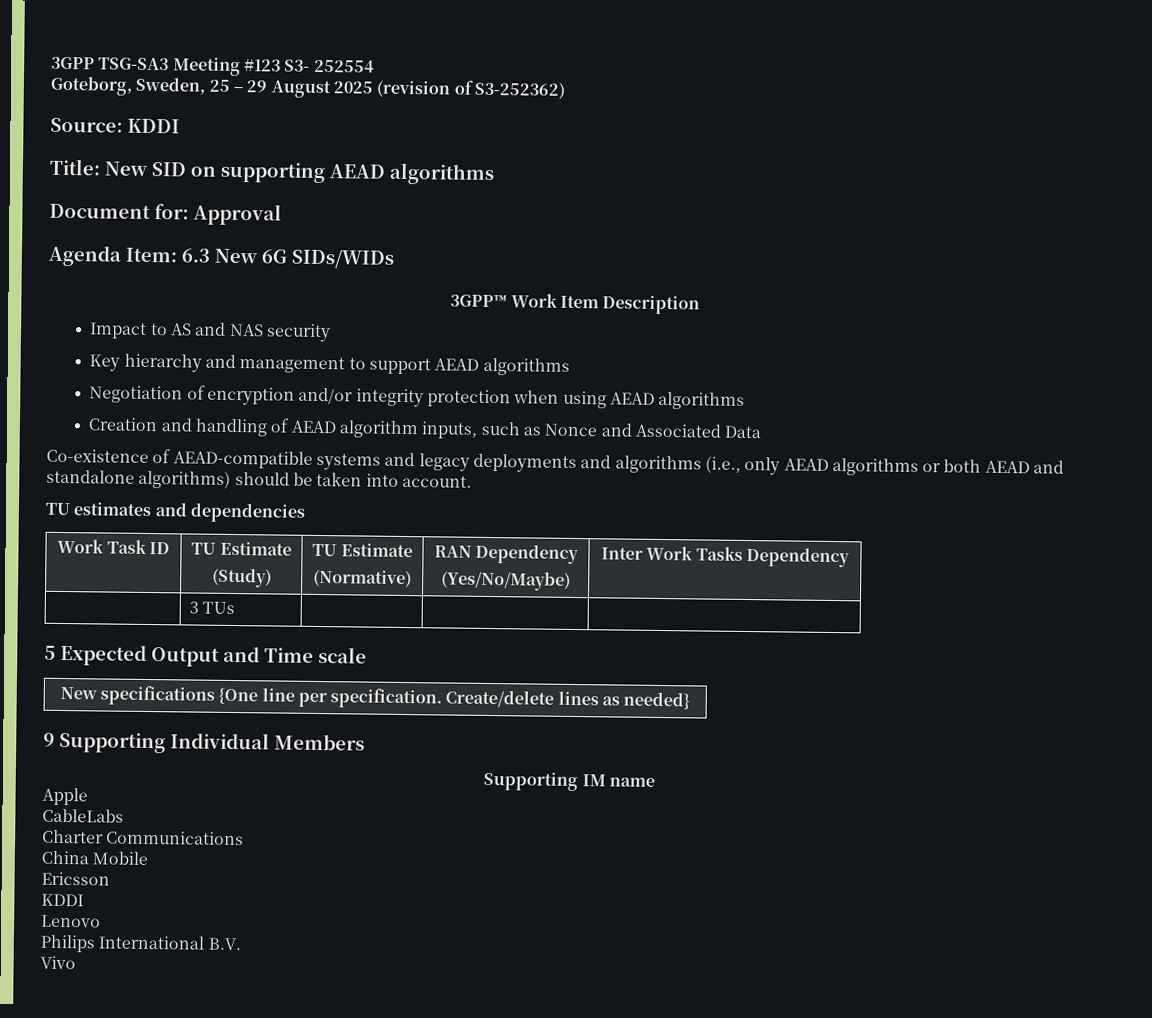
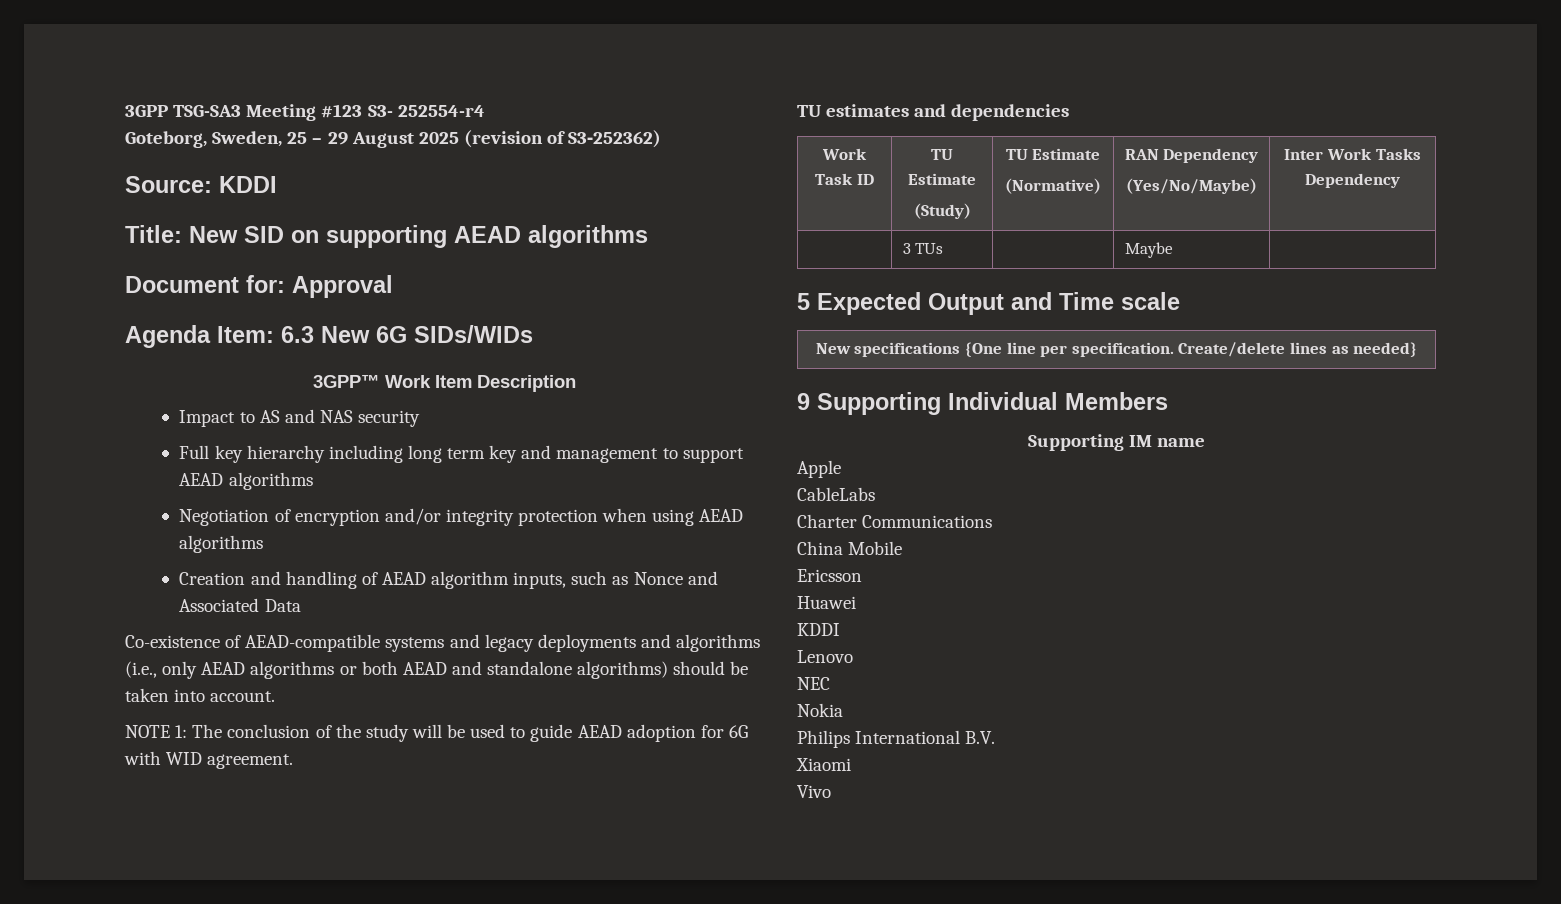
[313,59,375,73] 252554 -> [397,105,485,117] 252554-r4
[89,353,202,373] Key hierarchy -> [179,445,518,463] Full key hierarchy including long term key
(472, 481) none -> [125,724,748,742] [124,751,294,769] // NOTE 1: The conclusion of the study will be used to guide AEAD adoption for 6G with WID agreement.
(236, 608) none -> [1124,242,1173,258] Maybe
(110, 878) none -> [797,596,856,609] // Huawei
(101, 921) none -> [797,677,830,690] [797,703,843,717] // NEC // Nokia
(241, 944) none -> [796,758,851,771] // Xiaomi

